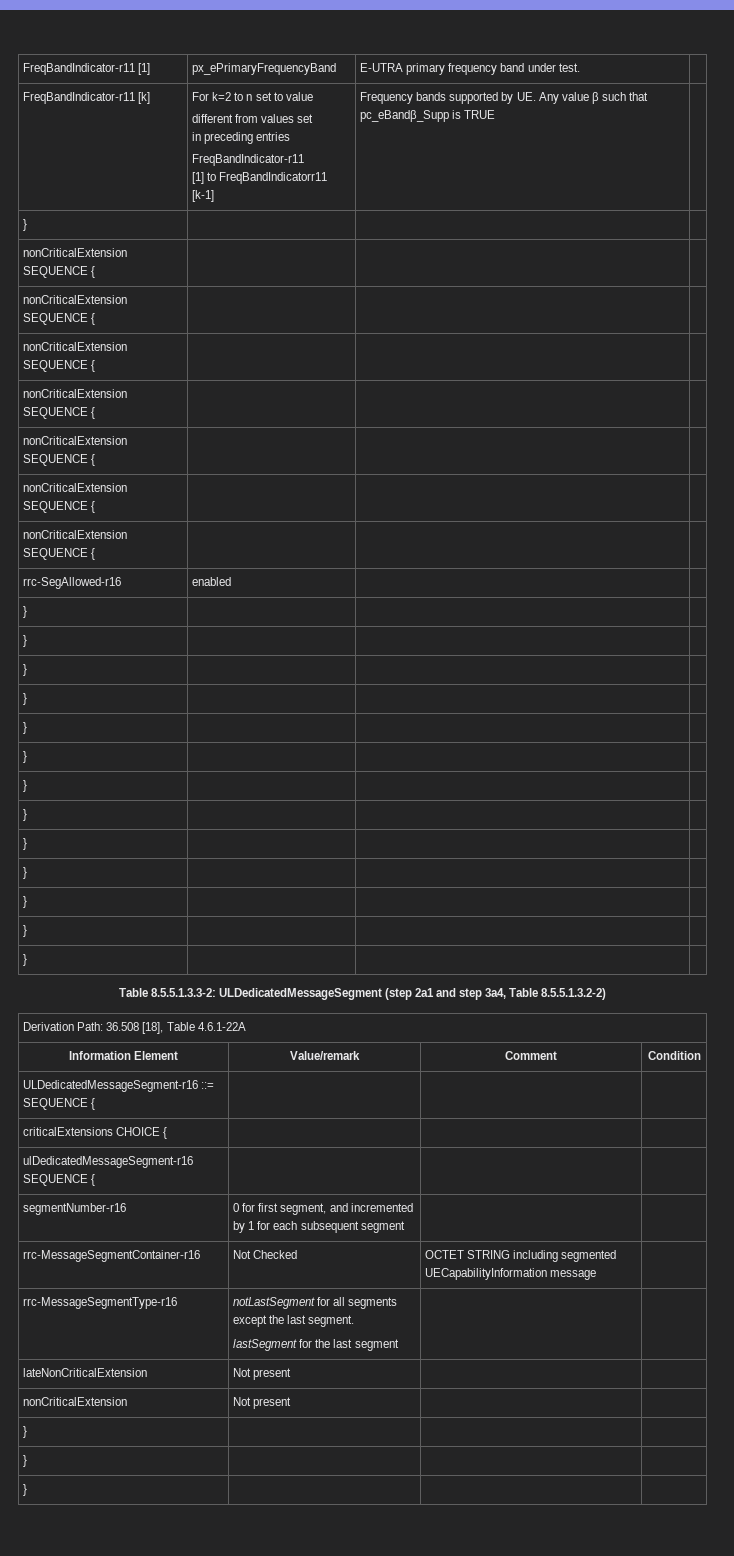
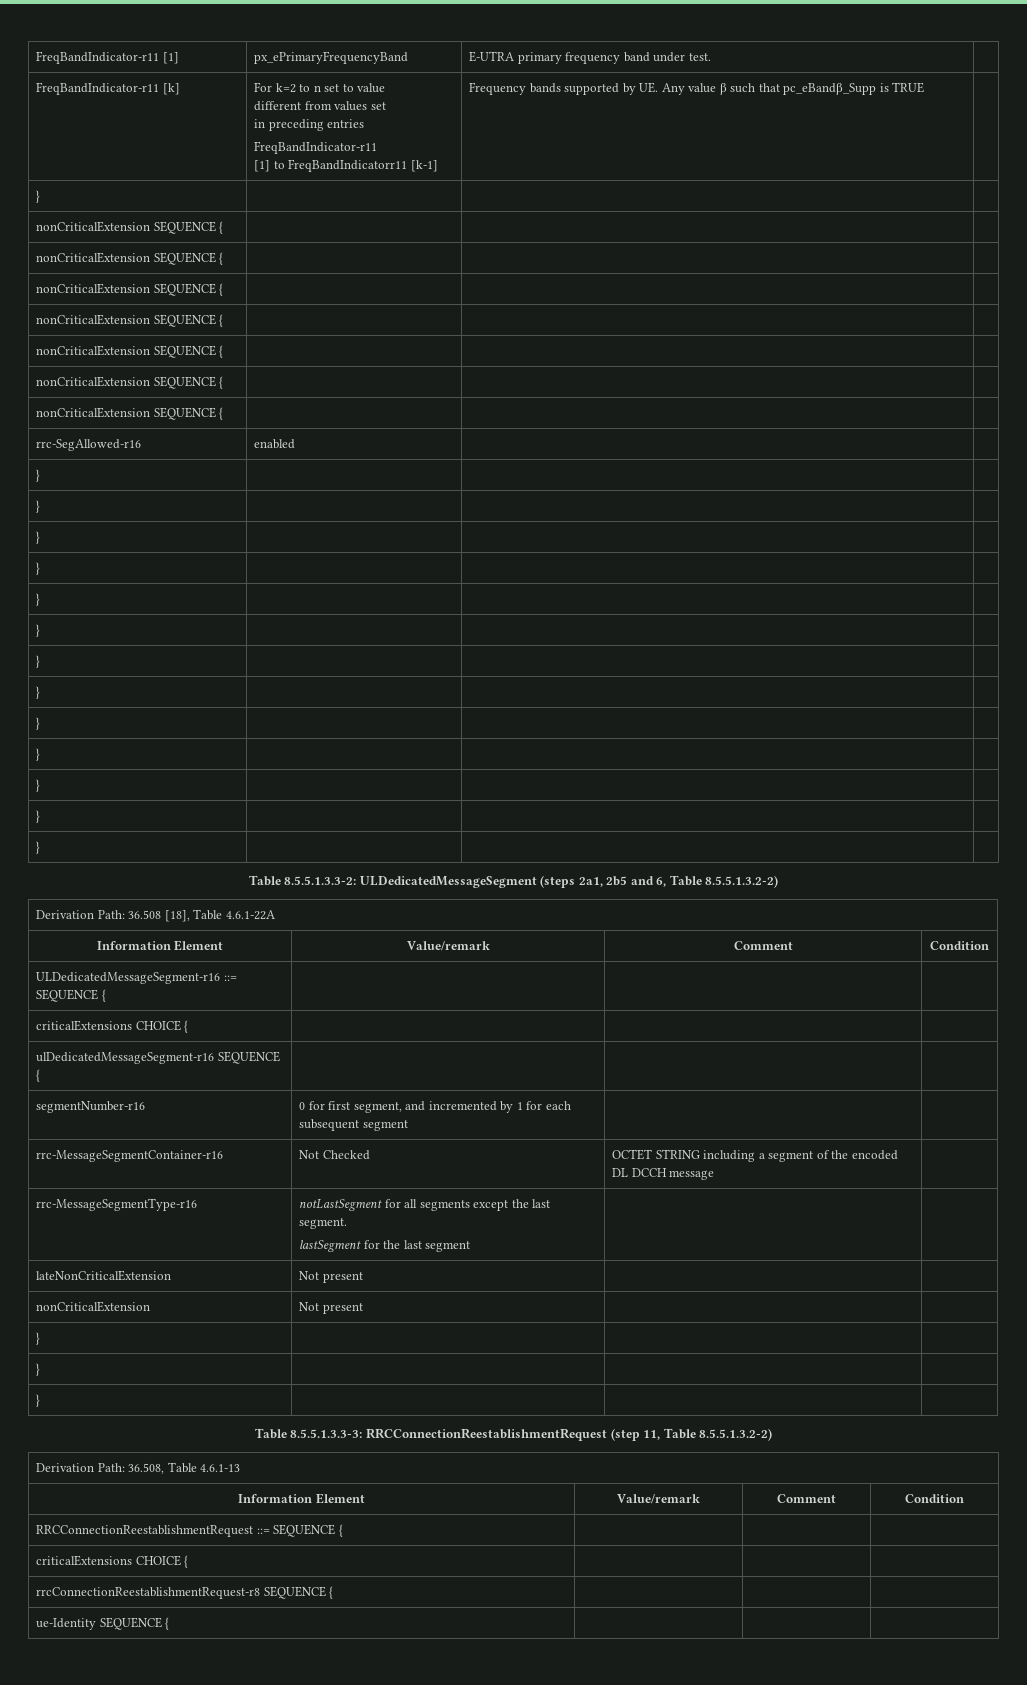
[384,988,507,1000] (step 2a1 and step 3a4, -> [540,875,667,888] (steps 2a1, 2b5 and 6,
[561,1250,617,1262] [425,1268,548,1280] segmented UECapabilityInformation -> [758,1150,898,1162] [612,1168,667,1177] a segment of the encoded DL DCCH
(28, 1490) none -> [254,1428,773,1441] [36,1462,241,1474] [238,1493,365,1504] [617,1494,700,1504] [777,1494,836,1503] [905,1494,964,1503] [36,1524,343,1537] [36,1555,189,1568] [36,1586,334,1599] [36,1617,170,1630] // Table 8.5.5.1.3.3-3: RRCConnectionReestablishmentRequest (step 11, Table 8.5.5.1.3.2-2) // Derivation Path: 36.508, Table 4.6.1-13 // Information Element | Value/remark | Comment | Condition // RRCConnectionReestablishmentRequest ::= SEQUENCE { | | | // criticalExtensions CHOICE { | | | // rrcConnectionReestablishmentRequest-r8 SEQUENCE { | | | // ue-Identity SEQUENCE { | | |

